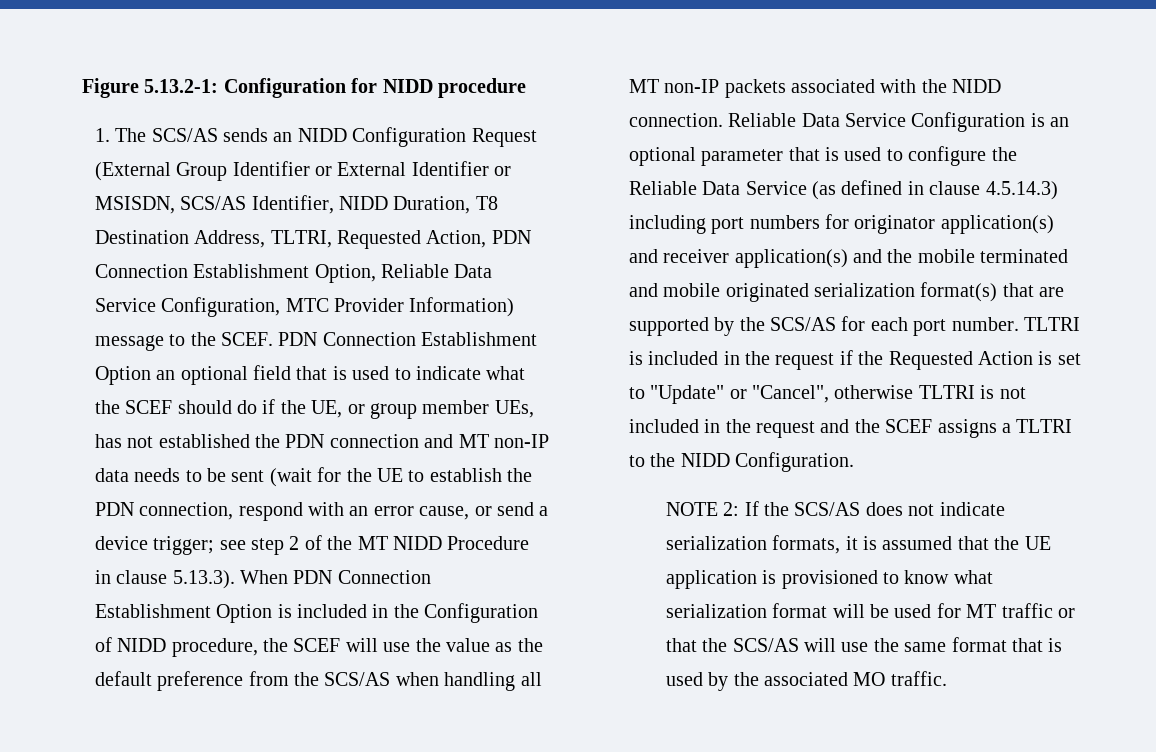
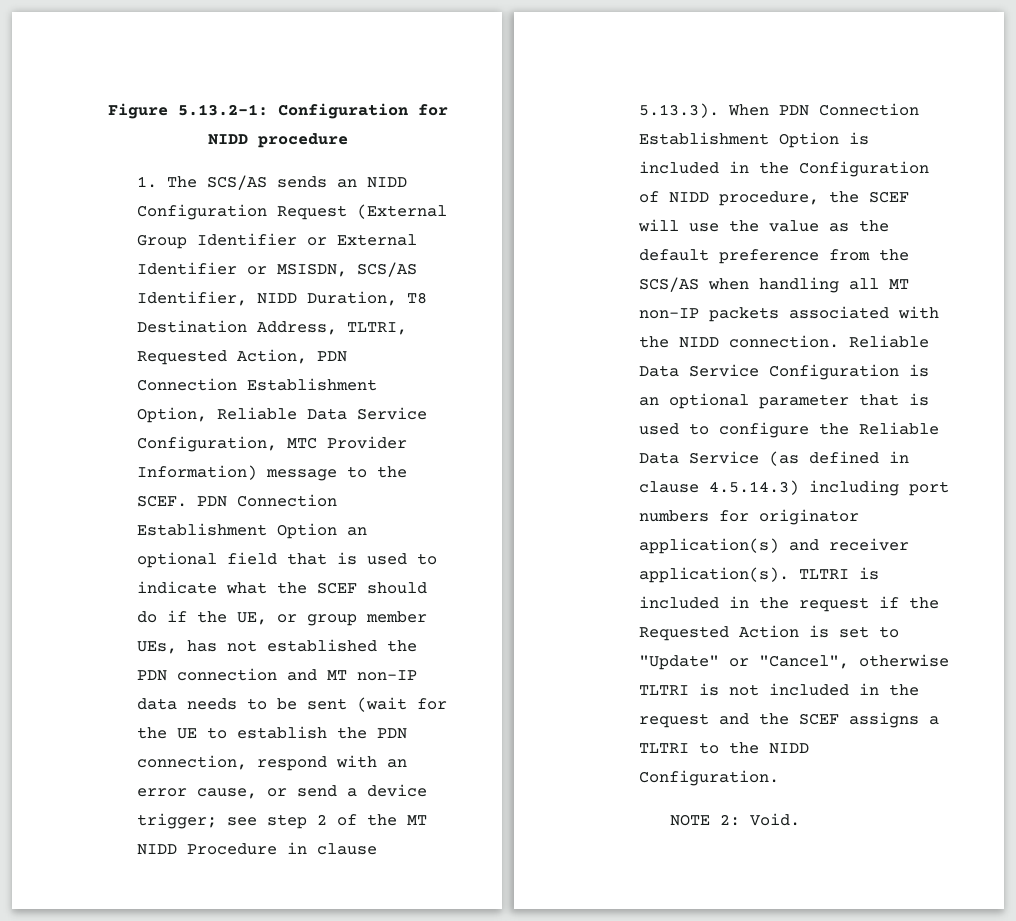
[734,249,1069,268] [628,282,1065,302] [628,316,1019,336] application(s) and the mobile terminated and mobile originated serialization format(s) that are supported by the SCS/AS for each port number. -> [638,567,789,583] application(s).
[744,501,1005,516] [665,535,1051,554] [665,570,993,589] [665,603,1075,618] [665,637,1063,652] [665,671,947,691] If the SCS/AS does not indicate serialization formats, it is assumed that the UE application is provisioned to know what serialization format will be used for MT traffic or that the SCS/AS will use the same format that is used by the associated MO traffic. -> [750,813,801,826] Void.

